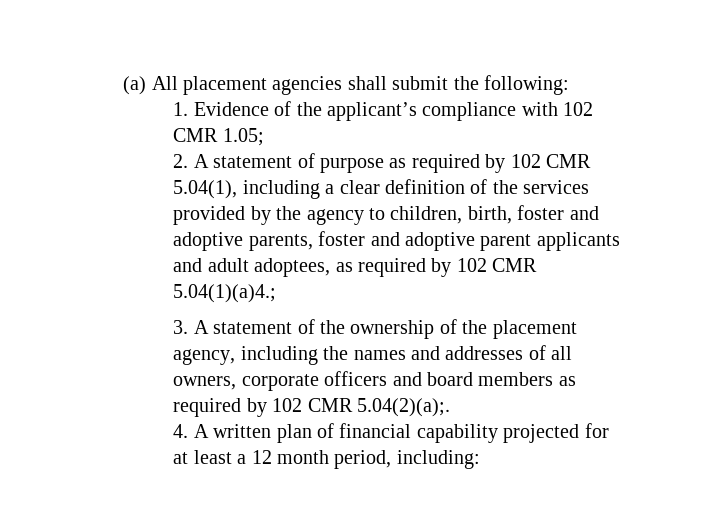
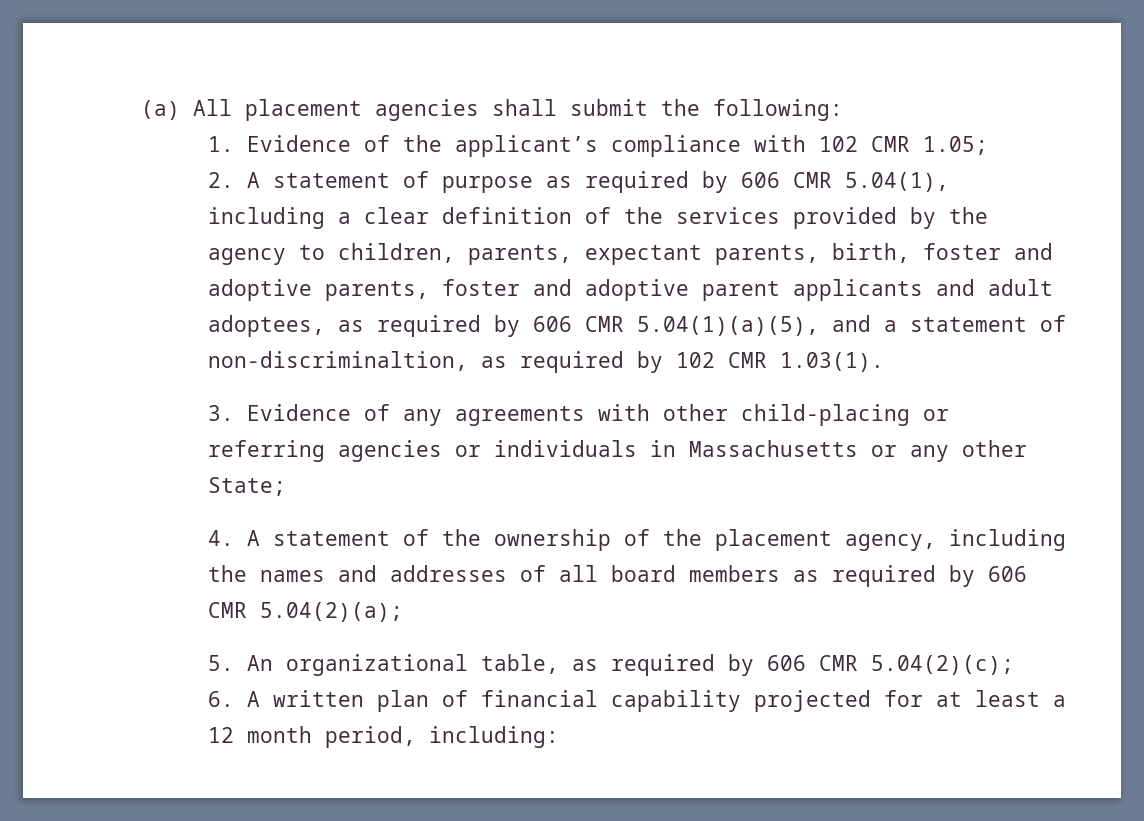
[510,154,541,168] 102 -> [740,172,780,188] 606
(463, 215) none -> [467,245,819,265] parents, expectant parents,
[456,258,538,272] [173,284,277,303] 102 CMR 5.04(1)(a)4.; -> [532,315,1066,336] [207,351,884,373] 606 CMR 5.04(1)(a)(5), and a statement of non-discriminaltion, as required by 102 CMR 1.03(1).
(189, 327) none -> [246,404,949,426] [207,440,1027,462] [207,477,286,496] [207,530,234,546] Evidence of any agreements with other child-placing or referring agencies or individuals in Massachusetts or any other State; // 4.
[173,371,422,391] owners, corporate officers and -> (598, 573) none
[272,398,451,417] [173,424,189,438] 102 CMR 5.04(2)(a);. // 4. -> [987,566,1027,582] [207,602,403,622] [207,654,1014,676] [207,691,234,707] 606 CMR 5.04(2)(a); // 5. An organizational table, as required by 606 CMR 5.04(2)(c); // 6.

